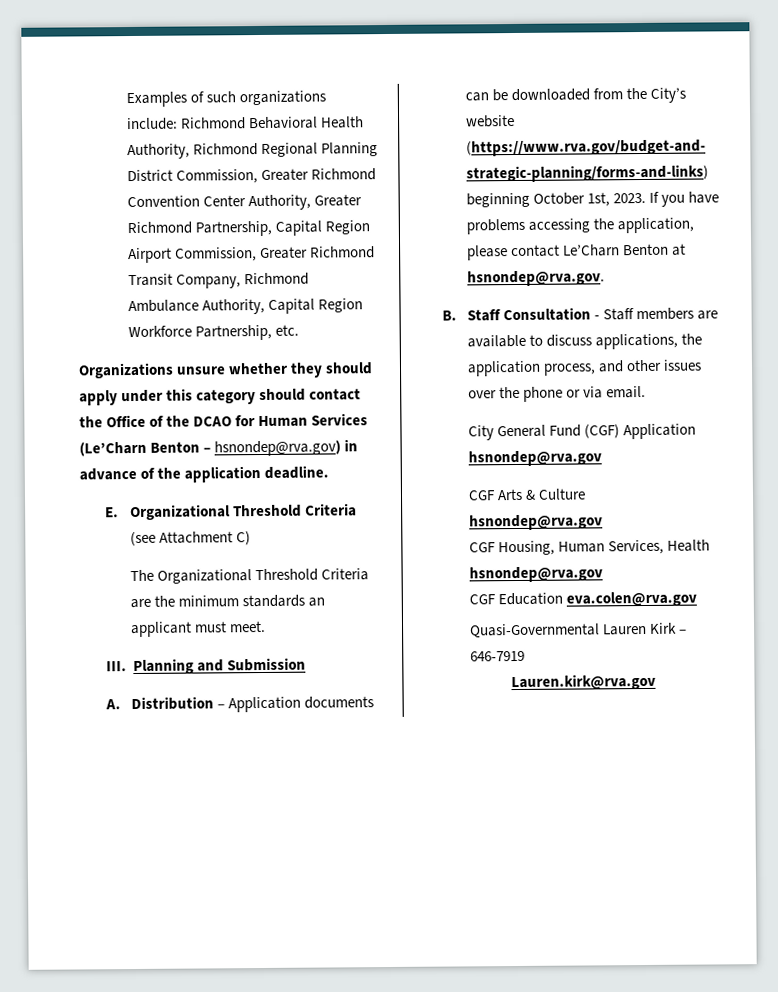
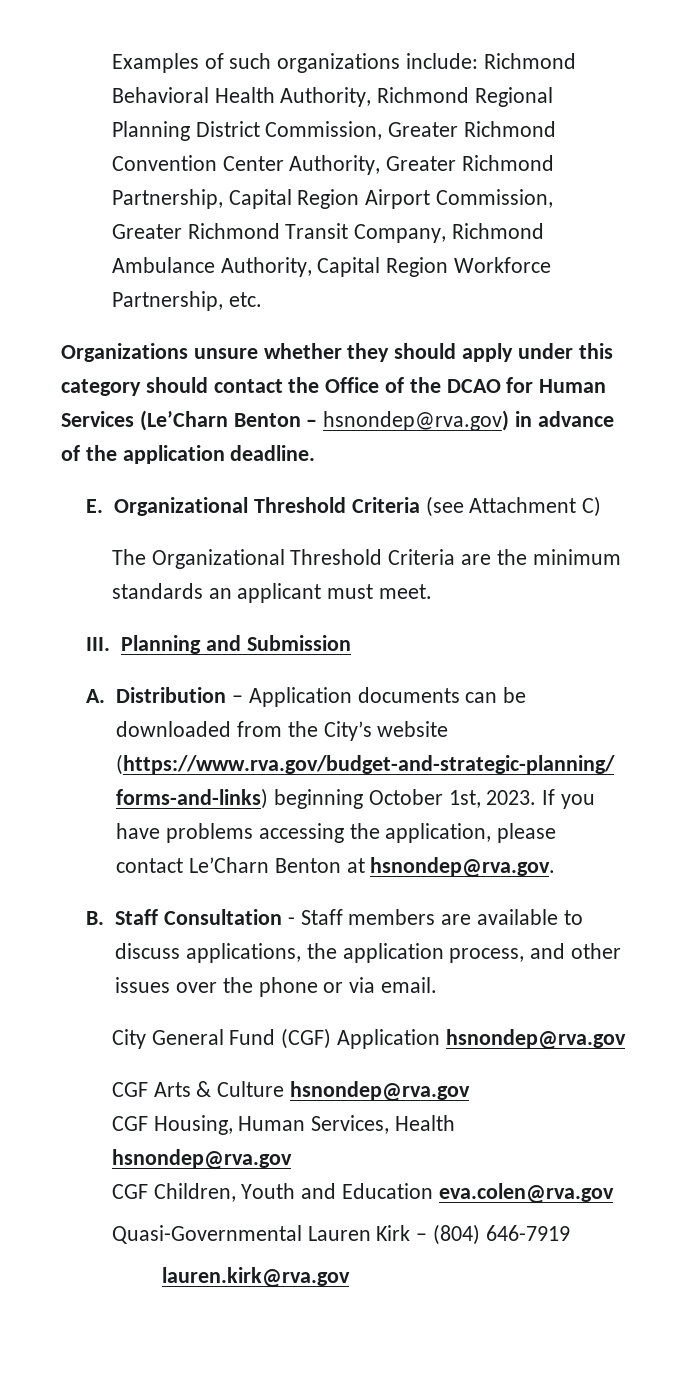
(496, 599) none -> [153,1183,337,1202] Children, Youth and
(687, 631) none -> [432,1224,480,1245] (804)
[510,673,656,691] Lauren.kirk@rva.gov -> [162,1267,351,1288] lauren.kirk@rva.gov

